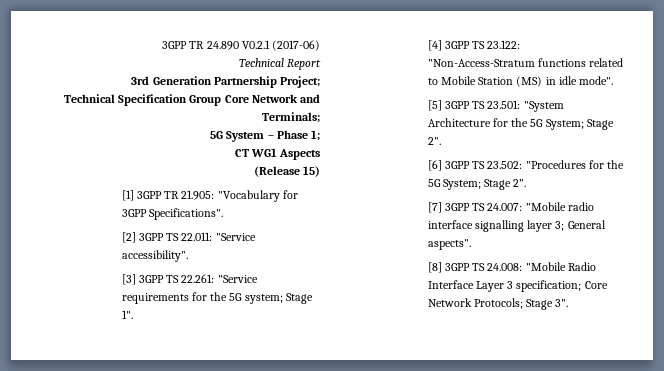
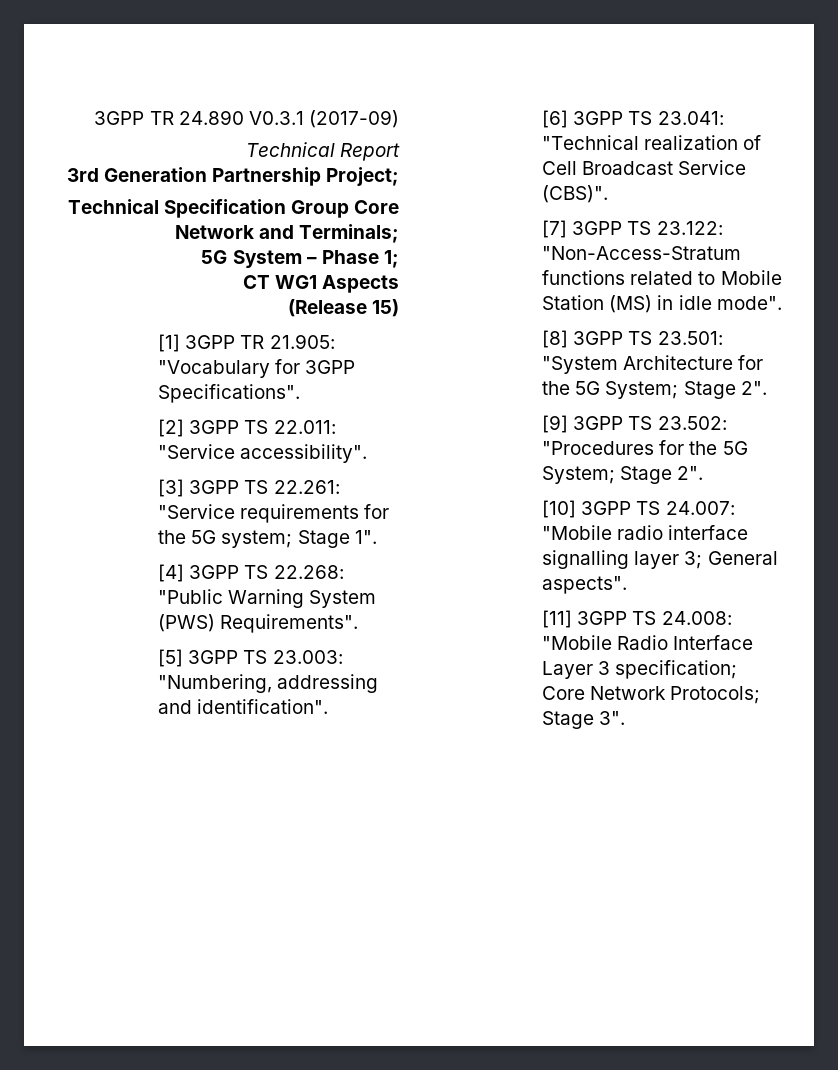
[241,40,320,51] V0.2.1 (2017-06) -> [248,110,399,128] V0.3.1 (2017-09)
(486, 45) none -> [273,565,344,579] [158,589,377,608] [158,614,359,633] [158,649,343,667] [158,674,379,693] [158,699,329,714] [542,110,724,128] [542,135,762,150] [542,160,747,175] [542,185,609,203] [542,220,652,238] 22.268: "Public Warning System (PWS) Requirements". // [5] 3GPP TS 23.003: "Numbering, addressing and identification". // [6] 3GPP TS 23.041: "Technical realization of Cell Broadcast Service (CBS)". // [7] 3GPP TS
[427,100,442,111] [5] -> [542,330,569,348] [8]
[427,160,442,171] [6] -> [542,415,569,433] [9]
[427,202,442,213] [7] -> [542,500,577,518] [10]
[427,262,442,273] [8] -> [542,610,573,628] [11]

